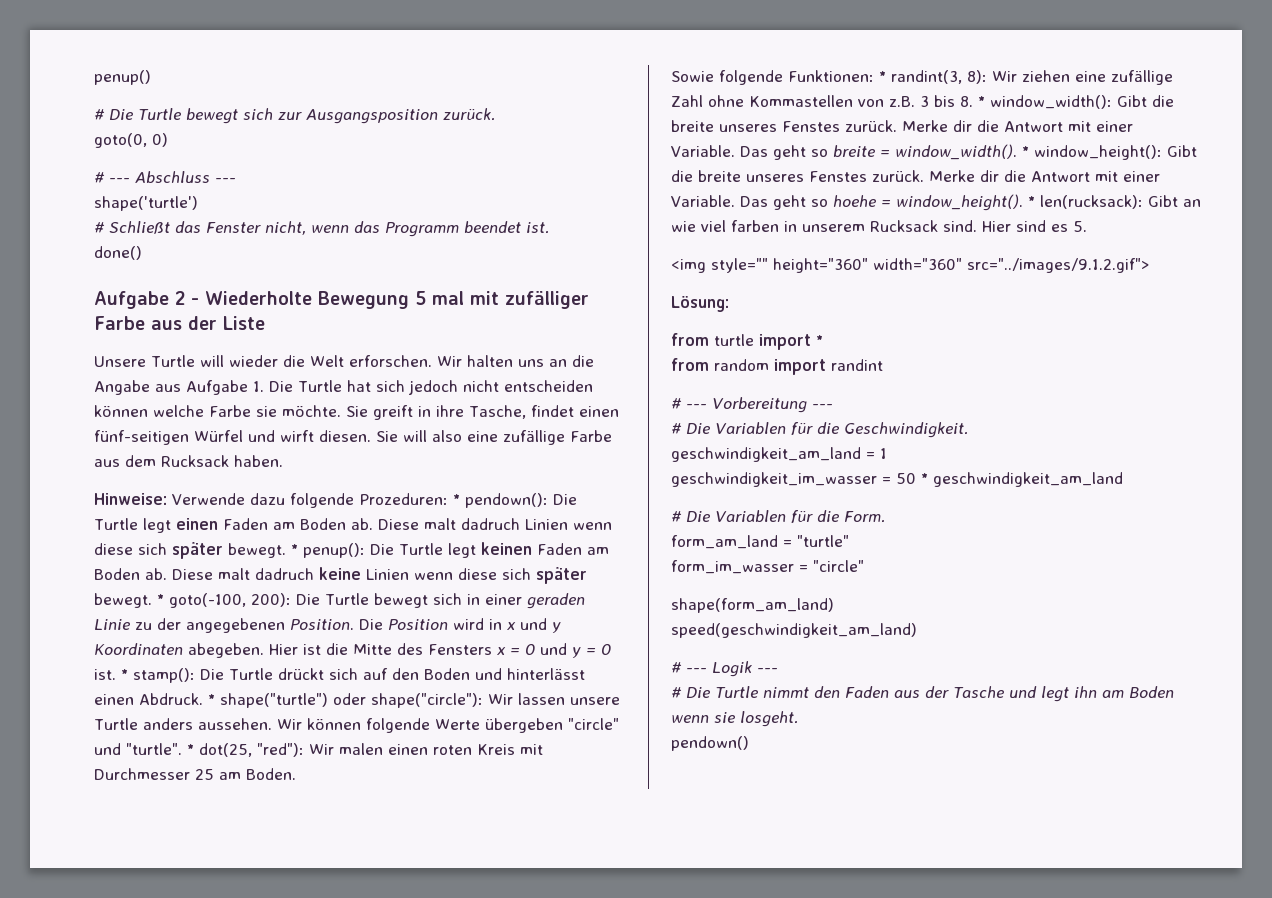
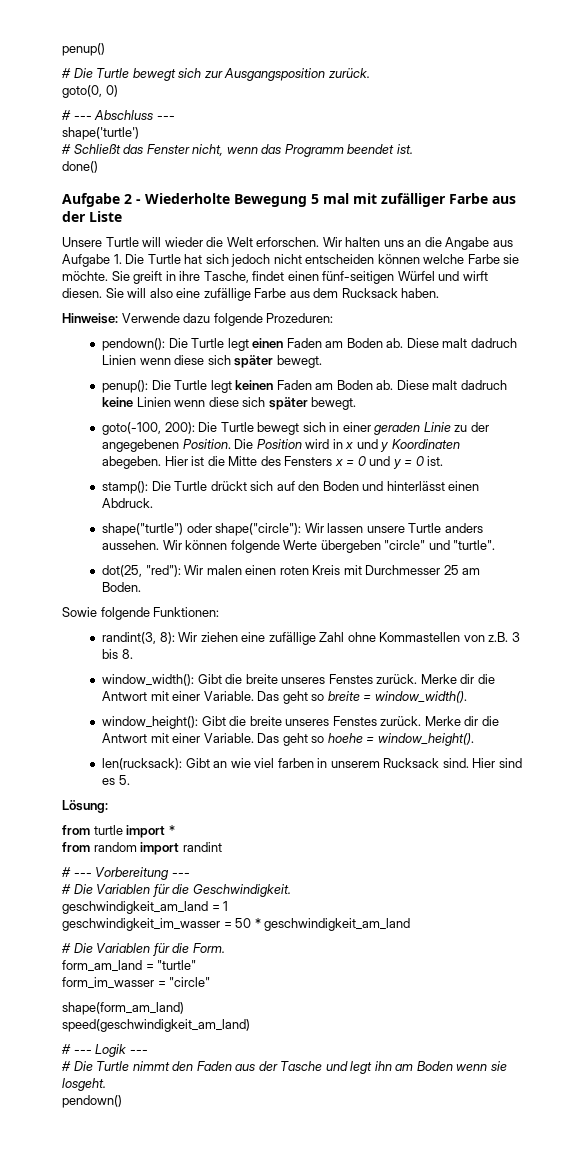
[452,494,460,505] * -> (334, 318) //
[291,544,298,555] * -> (322, 361) //
[157,594,164,605] * -> (357, 403) //
[121,669,128,680] * -> (444, 461) //
[208,694,215,705] * -> (154, 503) //
[186,744,194,755] * -> (496, 545) //
[879,71,886,82] * -> (220, 612) //
[978,96,985,107] * -> (133, 654) //
[1021,146,1029,157] * -> (467, 697) //
[1027,196,1035,207] * -> (474, 739) //
[671,258,1149,273] // <img style="" height="360" width="360" src="../images/9.1.2.gif"> -> (130, 780) none

